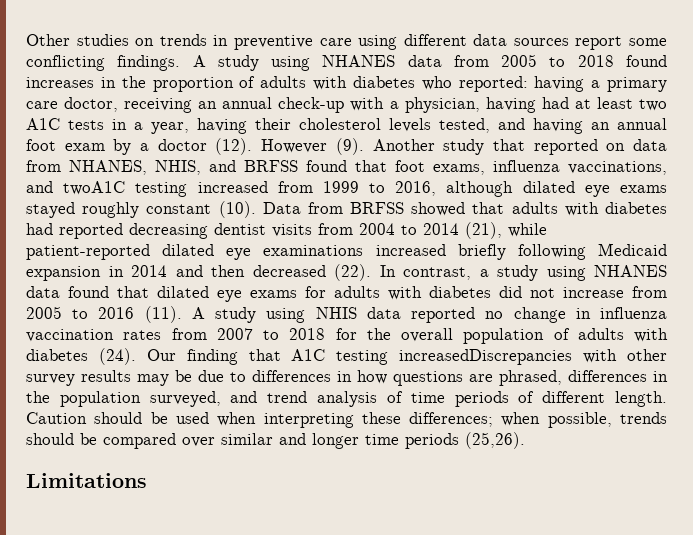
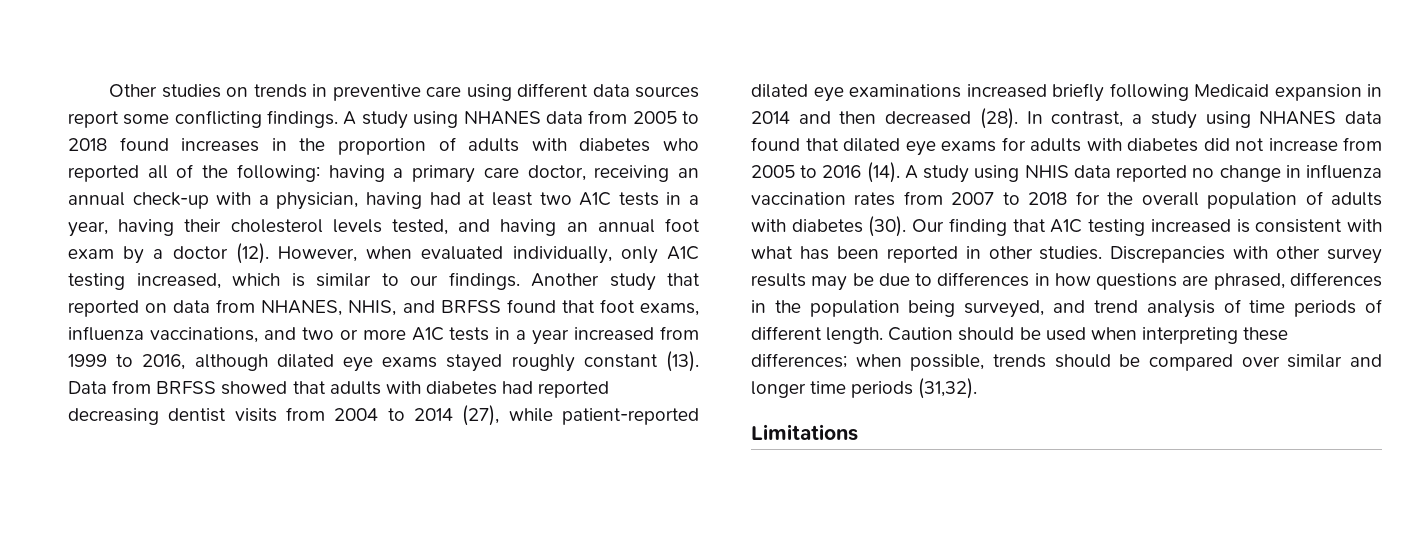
[458,76,528,92] reported: -> [68,164,320,182] reported all of the following:
[261,138,364,155] However (9). -> [278,246,700,264] [68,272,520,290] However, when evaluated individually, only A1C testing increased, which is similar to our findings.
[63,181,188,197] twoA1C testing -> [301,327,570,345] two or more A1C tests in a year
[218,201,256,218] (10). -> [666,351,700,372] (13).
[465,222,502,239] (21), -> [462,405,500,426] (27),
[334,264,371,281] (22). -> [979,108,1018,129] (28).
[144,306,182,323] (11). -> [866,162,900,183] (14).
[98,348,136,365] (24). -> [868,216,907,237] (30).
[399,349,573,365] increasedDiscrepancies -> [1150,219,1382,233] [751,246,1226,263] increased is consistent with what has been reported in other studies. Discrepancies
(141, 399) none -> [908,300,956,317] being
[465,432,525,449] (25,26). -> [918,378,978,399] (31,32).

